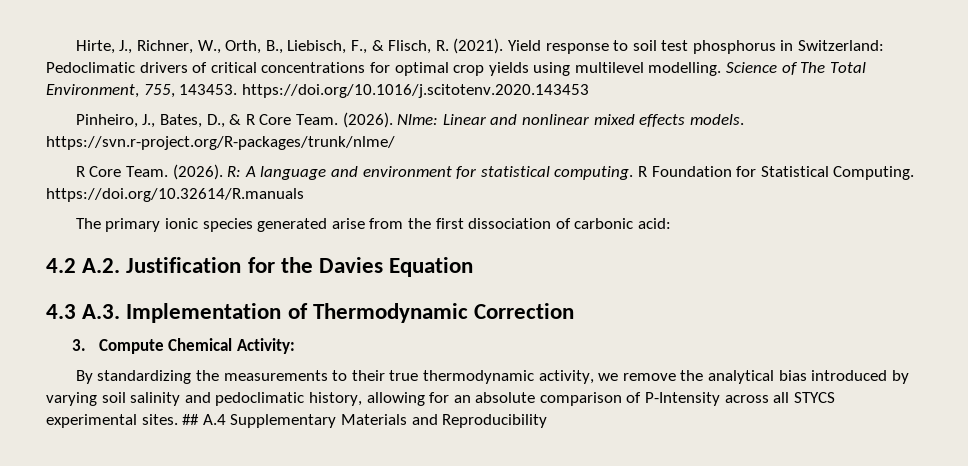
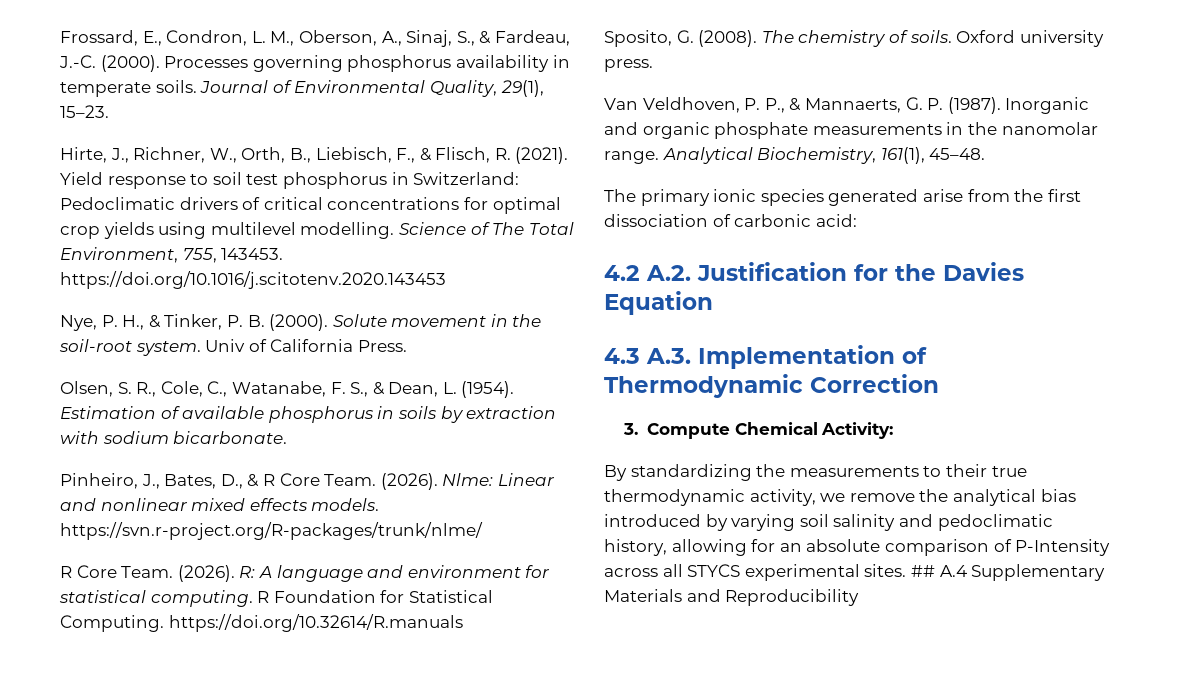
(75, 47) none -> [60,30,570,47] [59,55,570,72] [60,80,544,97] [60,105,109,118] Frossard, E., Condron, L. M., Oberson, A., Sinaj, S., & Fardeau, J.-C. (2000). Processes governing phosphorus availability in temperate soils. Journal of Environmental Quality, 29(1), 15–23. //
(589, 91) none -> [60,314,542,331] [59,339,407,356] [60,381,515,398] [60,406,557,423] [60,431,288,444] // Nye, P. H., & Tinker, P. B. (2000). Solute movement in the soil-root system. Univ of California Press. // Olsen, S. R., Cole, C., Watanabe, F. S., & Dean, L. (1954). Estimation of available phosphorus in soils by extraction with sodium bicarbonate.
(304, 195) none -> [604,30,1104,47] [604,59,653,72] [604,97,1090,114] [604,122,1098,139] [604,147,986,164] // Sposito, G. (2008). The chemistry of soils. Oxford university press. // Van Veldhoven, P. P., & Mannaerts, G. P. (1987). Inorganic and organic phosphate measurements in the nanomolar range. Analytical Biochemistry, 161(1), 45–48.

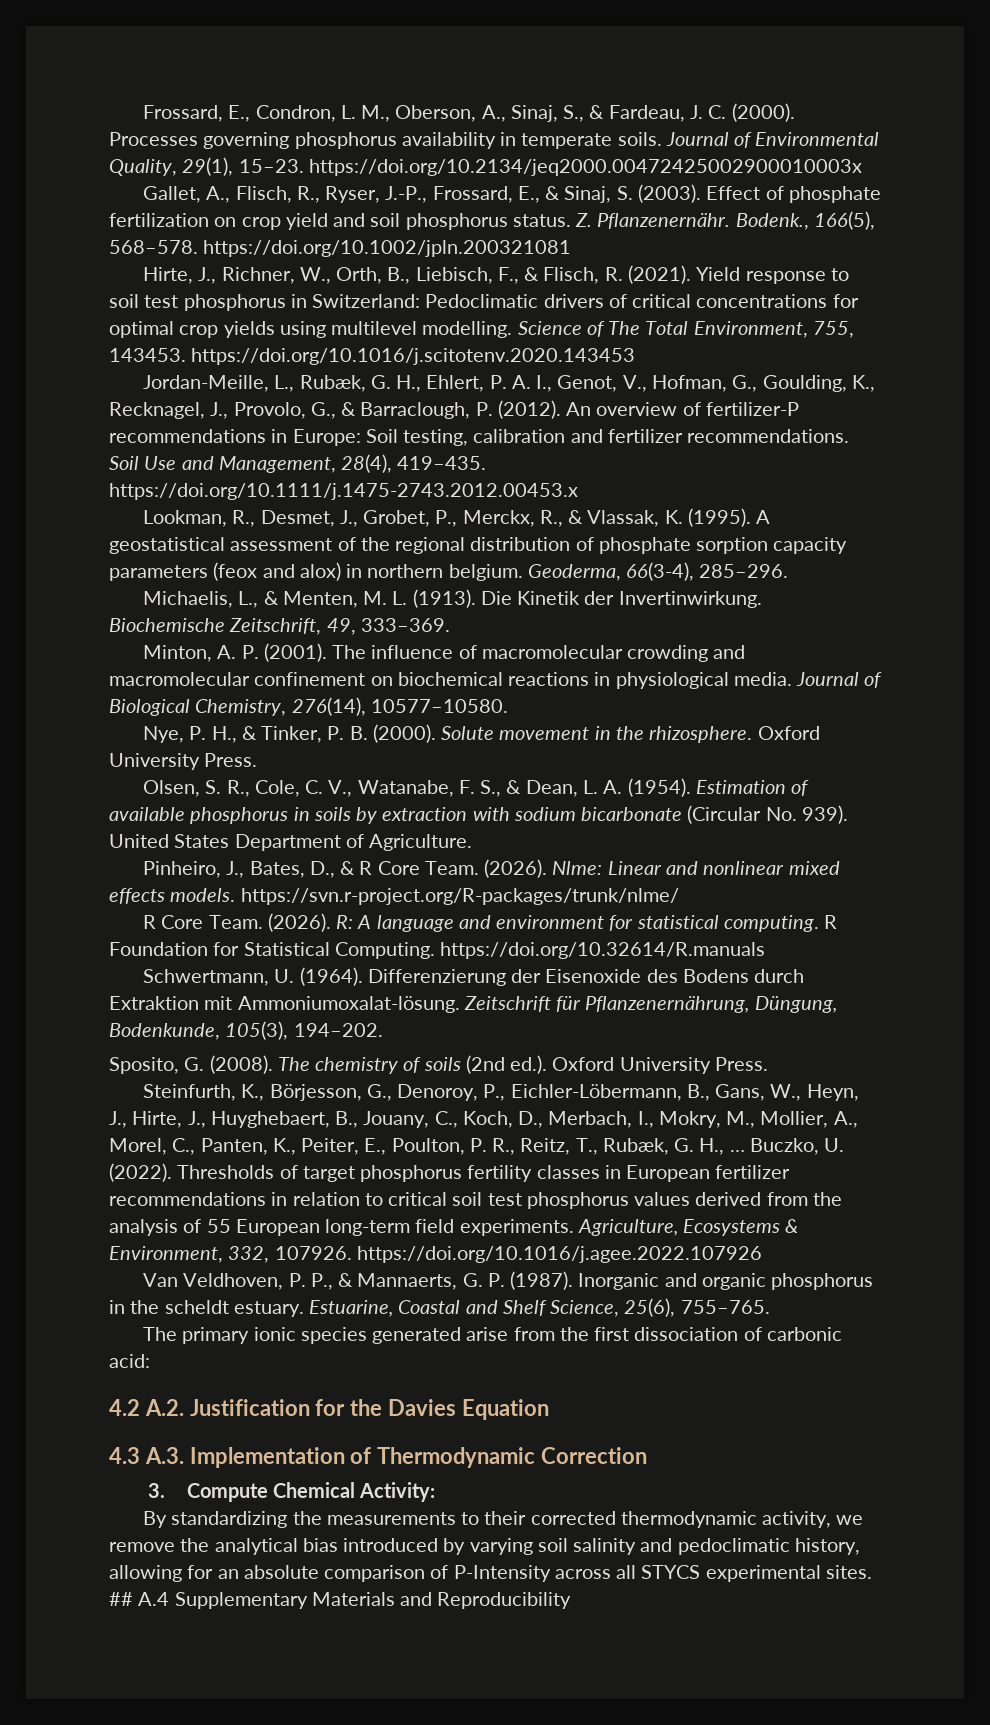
[59,55,96,68] J.-C. -> [690,105,727,119] J. C.
(109, 111) none -> [308,159,862,176] [143,184,881,203] [109,211,875,230] [109,240,572,257] https://doi.org/10.2134/jeq2000.00472425002900010003x // Gallet, A., Flisch, R., Ryser, J.-P., Frossard, E., & Sinaj, S. (2003). Effect of phosphate fertilization on crop yield and soil phosphorus status. Z. Pflanzenernähr. Bodenk., 166(5), 568–578. https://doi.org/10.1002/jpln.200321081
(446, 280) none -> [143,375,875,392] [109,400,799,419] [109,429,850,446] [109,454,487,473] [109,483,578,500] [143,508,771,527] [109,537,848,554] [109,562,789,581] [143,589,762,608] [109,618,450,635] [143,643,746,662] [109,672,883,689] [109,697,508,716] // Jordan-Meille, L., Rubæk, G. H., Ehlert, P. A. I., Genot, V., Hofman, G., Goulding, K., Recknagel, J., Provolo, G., & Barraclough, P. (2012). An overview of fertilizer-P recommendations in Europe: Soil testing, calibration and fertilizer recommendations. Soil Use and Management, 28(4), 419–435. https://doi.org/10.1111/j.1475-2743.2012.00453.x // Lookman, R., Desmet, J., Grobet, P., Merckx, R., & Vlassak, K. (1995). A geostatistical assessment of the regional distribution of phosphate sorption capacity parameters (feox and alox) in northern belgium. Geoderma, 66(3-4), 285–296. // Michaelis, L., & Menten, M. L. (1913). Die Kinetik der Invertinwirkung. Biochemische Zeitschrift, 49, 333–369. // Minton, A. P. (2001). The influence of macromolecular crowding and macromolecular confinement on biochemical reactions in physiological media. Journal of Biological Chemistry, 276(14), 10577–10580.
[59,339,354,356] soil-root system. Univ of California -> [649,726,820,743] [109,753,200,770] rhizosphere. Oxford University
[207,381,228,397] C., -> [305,780,353,797] C. V.,
(457, 388) none -> [603,780,623,794] A.
[173,431,288,444] bicarbonate. -> [581,805,848,824] [109,834,473,851] bicarbonate (Circular No. 939). United States Department of Agriculture.
(463, 623) none -> [143,967,805,986] [109,996,837,1013] [109,1021,383,1040] // Schwertmann, U. (1964). Differenzierung der Eisenoxide des Bodens durch Extraktion mit Ammoniumoxalat-lösung. Zeitschrift für Pflanzenernährung, Düngung, Bodenkunde, 105(3), 194–202.
[909,30,1104,47] [604,59,653,72] soils. Oxford university press. -> [423,1055,768,1074] [143,1084,859,1101] [109,1111,858,1128] [109,1138,845,1155] [109,1163,791,1182] [109,1192,842,1209] [109,1219,799,1236] [109,1246,762,1263] soils (2nd ed.). Oxford University Press. // Steinfurth, K., Börjesson, G., Denoroy, P., Eichler-Löbermann, B., Gans, W., Heyn, J., Hirte, J., Huyghebaert, B., Jouany, C., Koch, D., Merbach, I., Mokry, M., Mollier, A., Morel, C., Panten, K., Peiter, E., Poulton, P. R., Reitz, T., Rubæk, G. H., … Buczko, U. (2022). Thresholds of target phosphorus fertility classes in European fertilizer recommendations in relation to critical soil test phosphorus values derived from the analysis of 55 European long-term field experiments. Agriculture, Ecosystems & Environment, 332, 107926. https://doi.org/10.1016/j.agee.2022.107926
[714,122,1098,139] [604,147,986,164] phosphate measurements in the nanomolar range. Analytical Biochemistry, 161(1), 45–48. -> [771,1273,874,1290] [109,1298,770,1317] phosphorus in the scheldt estuary. Estuarine, Coastal and Shelf Science, 25(6), 755–765.
[991,466,1027,477] true -> [530,1511,616,1525] corrected

